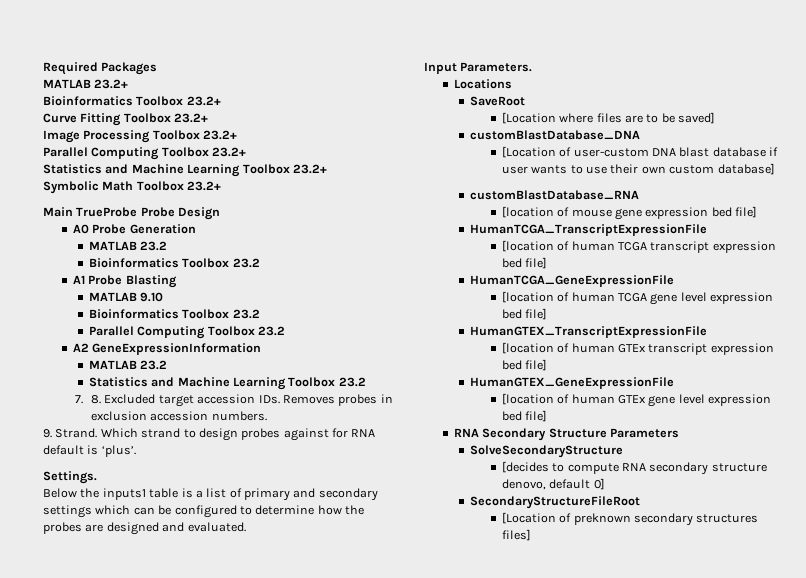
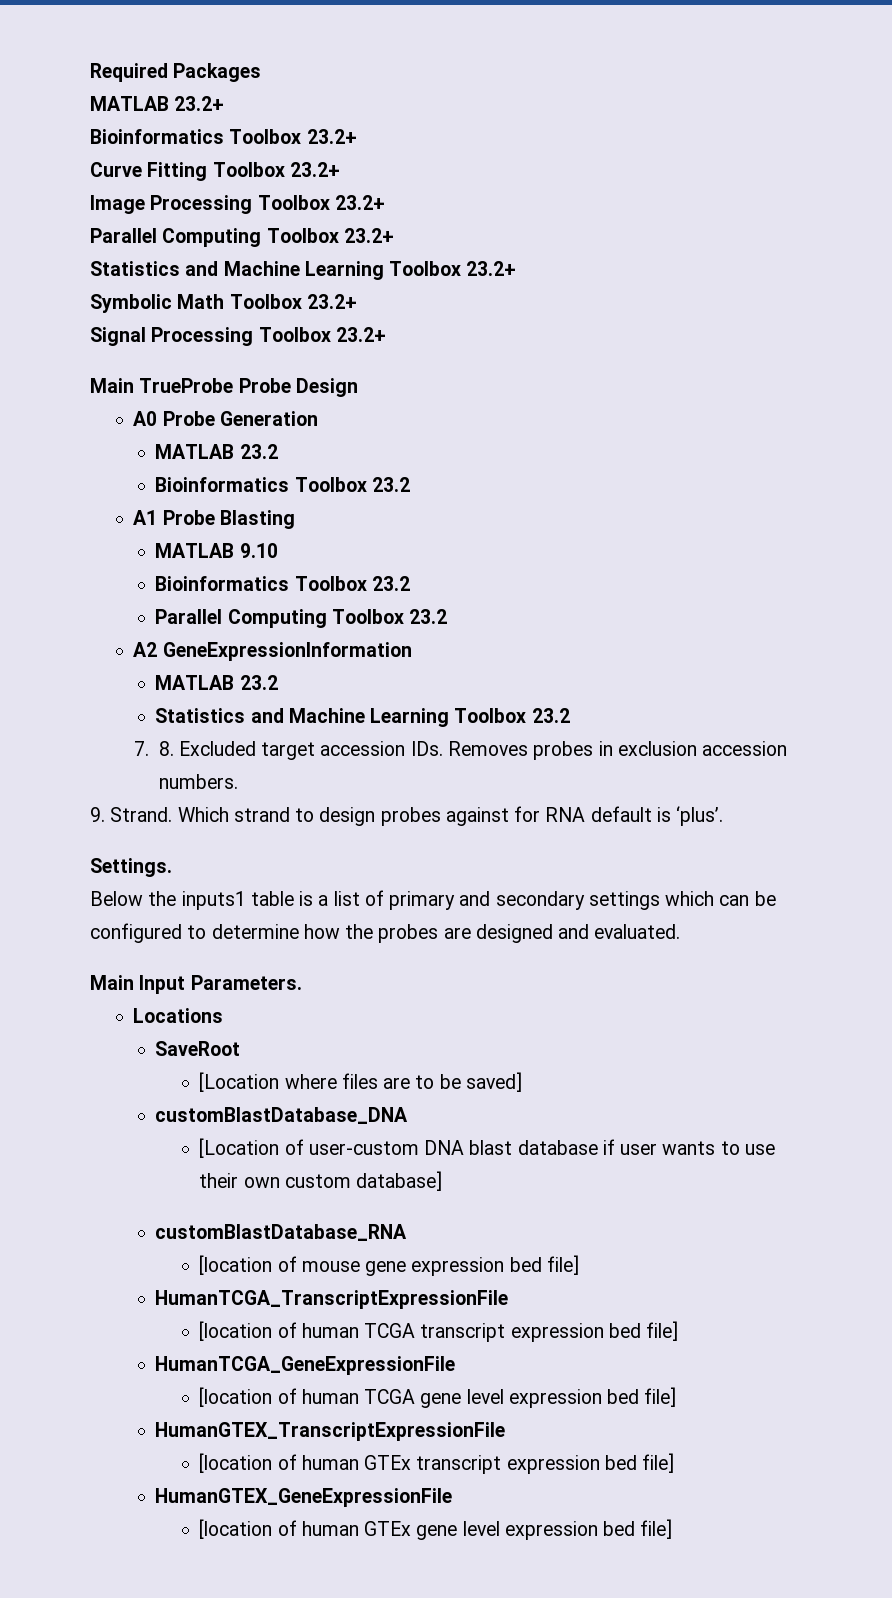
(222, 186) none -> [90,327,386,346] // Signal Processing Toolbox 23.2+
(246, 527) none -> [90,975,134,990] Main
[453,428,679,441] [469,445,623,458] [501,461,767,475] [501,478,605,490] [469,496,640,509] [501,512,759,526] [501,529,531,541] // RNA Secondary Structure Parameters // SolveSecondaryStructure // [decides to compute RNA secondary structure denovo, default 0] // SecondaryStructureFileRoot // [Location of preknown secondary structures files] -> (673, 1529) none

